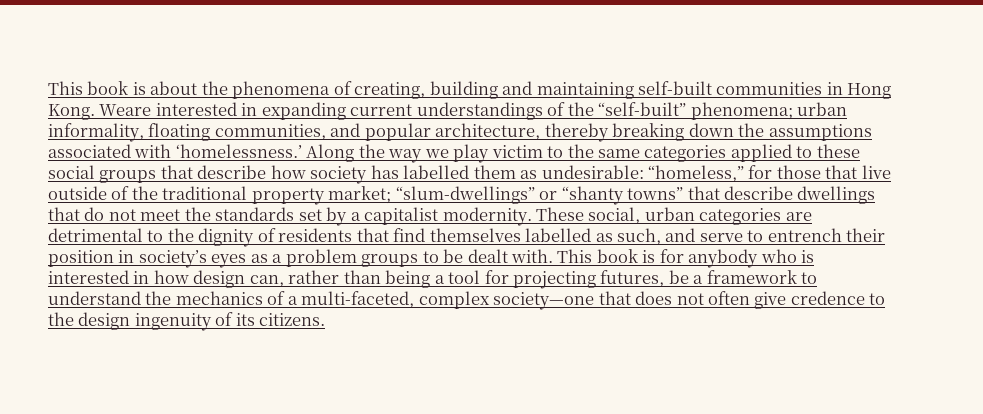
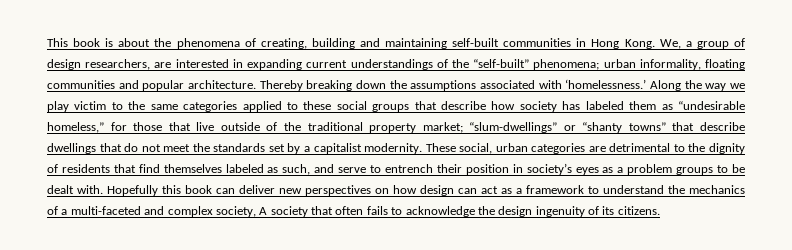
[99,104,152,116] Weare -> [659,38,745,49] [47,59,172,70] We, a group of design researchers, are
[214,124,326,140] communities, -> [47,80,115,89] communities
[435,123,609,142] architecture, thereby -> [188,80,303,91] architecture. Thereby
[403,165,470,179] labelled -> [585,101,624,110] labeled
[541,165,745,182] undesirable: “homeless,” -> [678,101,746,110] [47,122,104,133] “undesirable homeless,”
[525,228,592,242] labelled -> [225,164,264,173] labeled
[557,249,815,268] [48,270,689,289] This book is for anybody who is interested in how design can, rather than being a tool for projecting futures, be -> [107,185,512,196] Hopefully this book can deliver new perspectives on how design can act as
[301,291,886,310] multi-faceted, complex society—one that does not often give credence to -> [70,206,475,217] multi-faceted and complex society, A society that often fails to acknowledge

